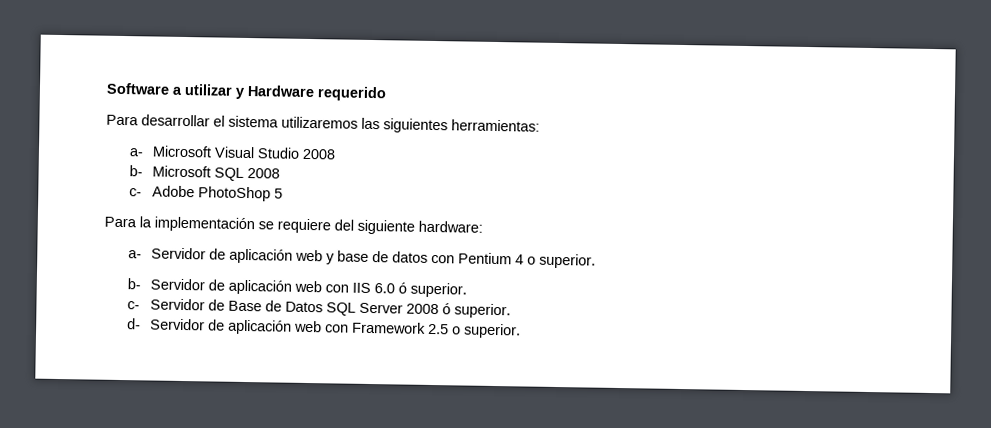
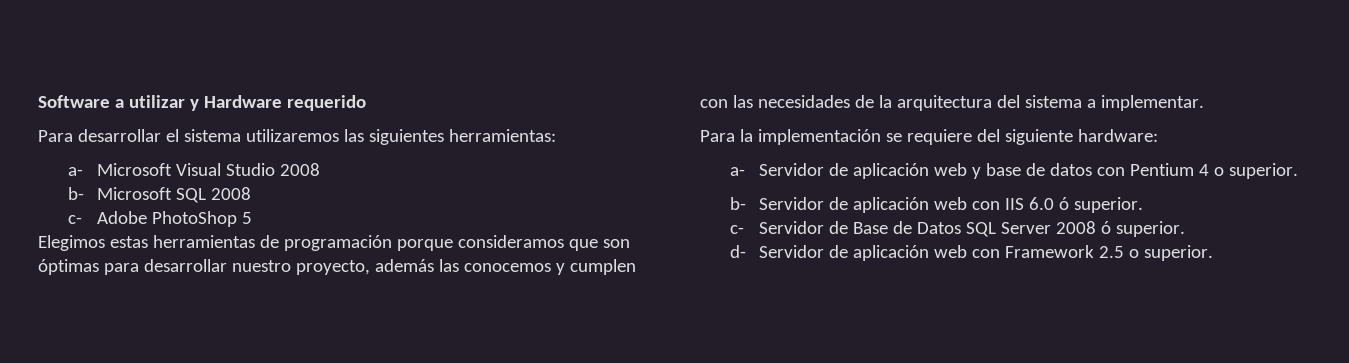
(284, 193) none -> [38,235,630,251] [38,259,636,275] [700,95,1204,111] // Elegimos estas herramientas de programación porque consideramos que son óptimas para desarrollar nuestro proyecto, además las conocemos y cumplen con las necesidades de la arquitectura del sistema a implementar.

